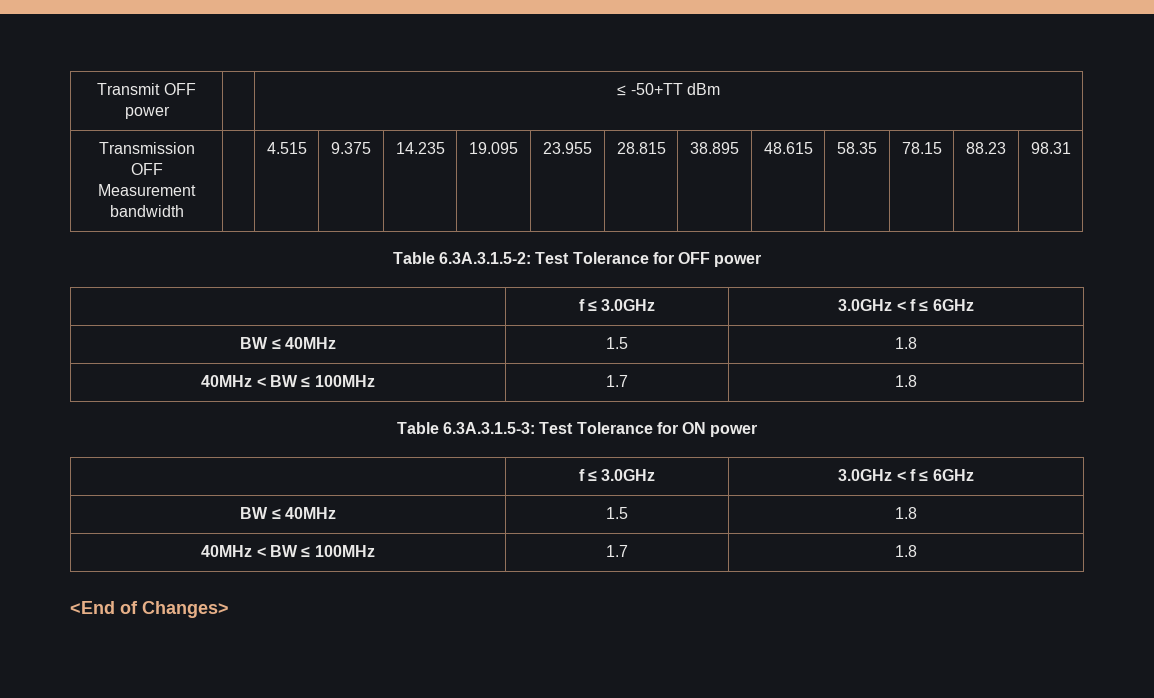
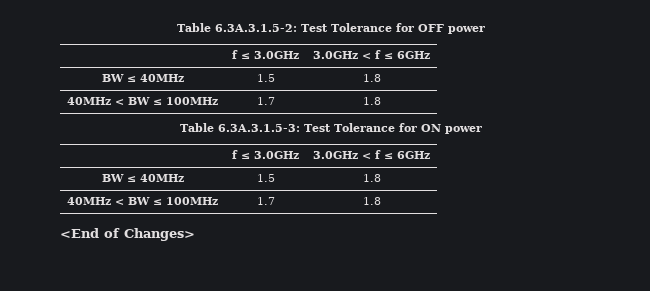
[97,83,196,95] [124,106,170,119] [617,83,720,96] [98,142,195,154] [130,163,163,175] [98,184,196,196] [109,205,184,217] [266,142,307,154] [331,142,371,154] [395,142,445,154] [469,142,518,154] [543,142,592,154] [616,142,666,154] [690,142,739,154] [763,142,813,154] [837,142,877,154] [901,142,942,154] [966,142,1006,154] [1030,142,1071,154] Transmit OFF power | | ≤ -50+TT dBm // Transmission OFF Measurement bandwidth | | 4.515 | 9.375 | 14.235 | 19.095 | 23.955 | 28.815 | 38.895 | 48.615 | 58.35 | 78.15 | 88.23 | 98.31 // -> (177, 27) none

